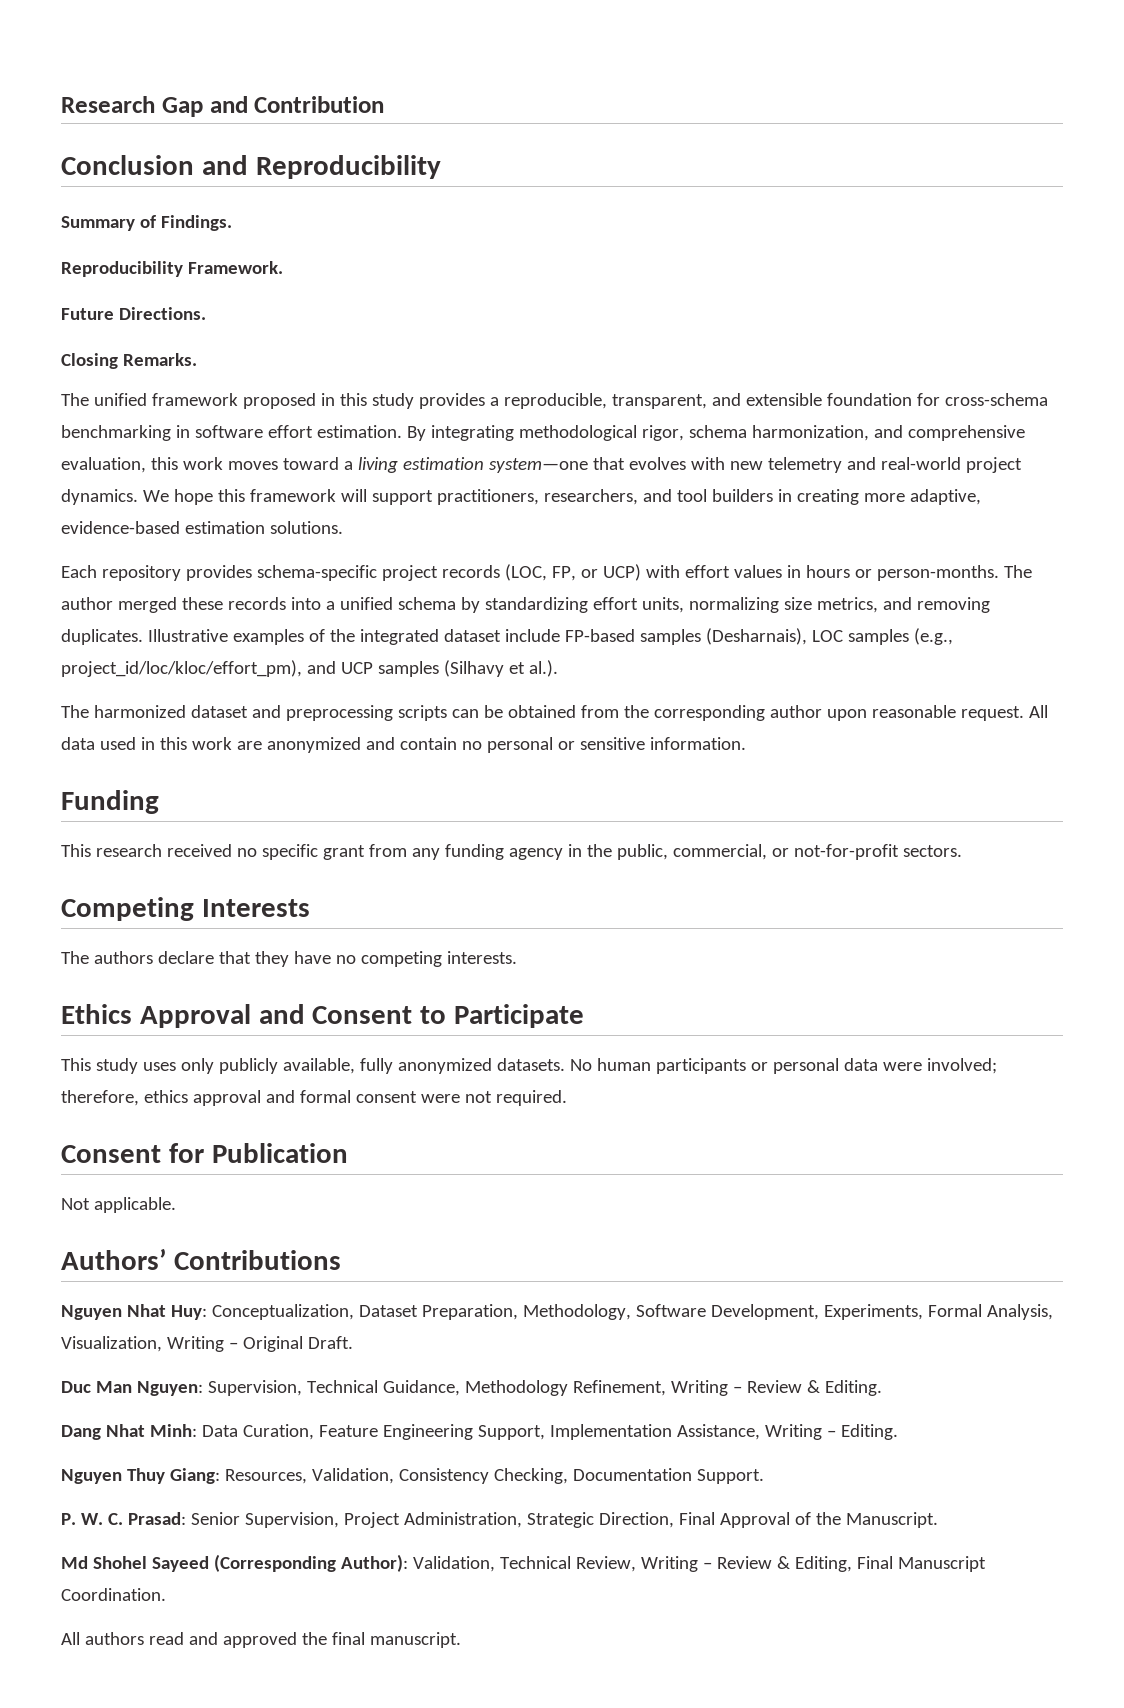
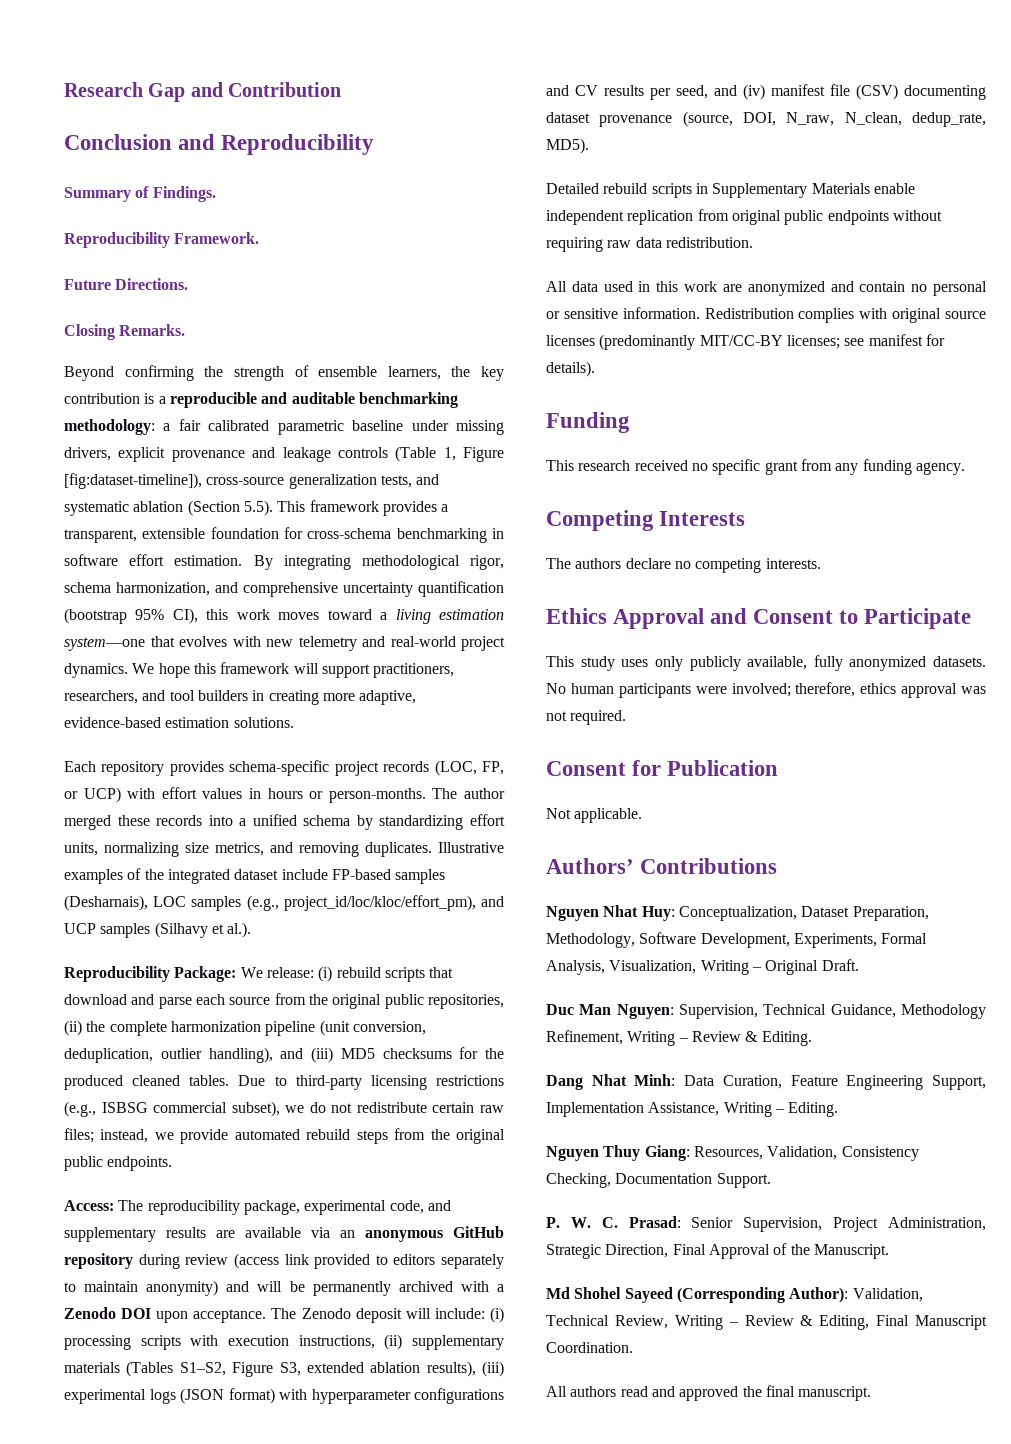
[61,393,741,409] The unified framework proposed in this study provides a reproducible, transparent, and -> [64,365,504,381] [64,392,458,408] [64,419,504,435] [64,446,504,462] [64,473,440,489] [64,500,449,516] [64,529,137,543] Beyond confirming the strength of ensemble learners, the key contribution is a reproducible and auditable benchmarking methodology: a fair calibrated parametric baseline under missing drivers, explicit provenance and leakage controls (Table 1, Figure [fig:dataset-timeline]), cross-source generalization tests, and systematic ablation (Section 5.5). This framework provides a transparent,
[61,457,146,473] evaluation, -> [343,581,504,597] [64,608,198,624] uncertainty quantification (bootstrap 95% CI),
[61,705,1024,721] The harmonized dataset and preprocessing scripts can be obtained from the corresponding author upon reasonable request. -> [64,966,454,982] [64,993,504,1009] [64,1020,426,1036] [64,1047,504,1063] [64,1075,504,1090] [64,1101,504,1117] [64,1128,506,1144] [64,1156,173,1171] [64,1200,451,1215] [64,1226,504,1242] [64,1253,504,1269] [64,1280,504,1296] [64,1307,504,1323] [64,1334,505,1350] [64,1361,504,1377] [64,1388,504,1404] [546,84,986,100] [546,111,986,127] [546,138,589,154] [546,183,915,198] [546,209,942,225] [546,237,753,252] Reproducibility Package: We release: (i) rebuild scripts that download and parse each source from the original public repositories, (ii) the complete harmonization pipeline (unit conversion, deduplication, outlier handling), and (iii) MD5 checksums for the produced cleaned tables. Due to third-party licensing restrictions (e.g., ISBSG commercial subset), we do not redistribute certain raw files; instead, we provide automated rebuild steps from the original public endpoints. // Access: The reproducibility package, experimental code, and supplementary results are available via an anonymous GitHub repository during review (access link provided to editors separately to maintain anonymity) and will be permanently archived with a Zenodo DOI upon acceptance. The Zenodo deposit will include: (i) processing scripts with execution instructions, (ii) supplementary materials (Tables S1–S2, Figure S3, extended ablation results), (iii) experimental logs (JSON format) with hyperparameter configurations and CV results per seed, and (iv) manifest file (CSV) documenting dataset provenance (source, DOI, N_raw, N_clean, dedup_rate, MD5). // Detailed rebuild scripts in Supplementary Materials enable independent replication from original public endpoints without requiring raw data redistribution. //
(746, 743) none -> [704,308,986,323] [546,334,945,350] [546,361,595,377] Redistribution complies with original source licenses (predominantly MIT/CC-BY licenses; see manifest for details).
[508,844,962,860] agency in the public, commercial, or not-for-profit sectors. -> [915,462,965,475] agency.
[218,951,331,967] that they have -> (671, 563) none
[750,1058,878,1074] or personal data -> (691, 690) none
[265,1090,460,1103] and formal consent were -> [961,686,986,694] was

